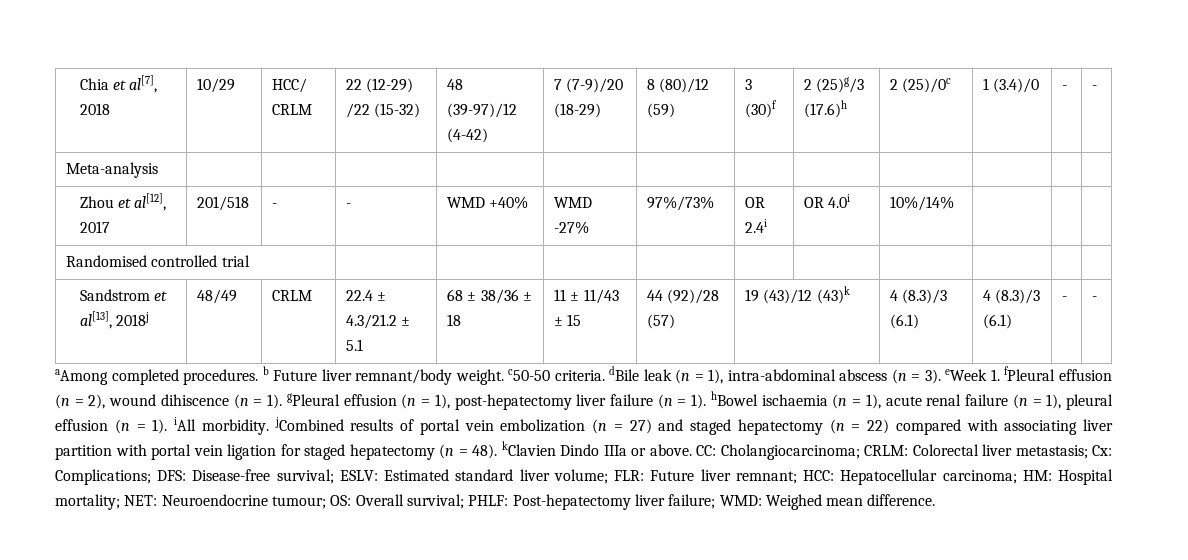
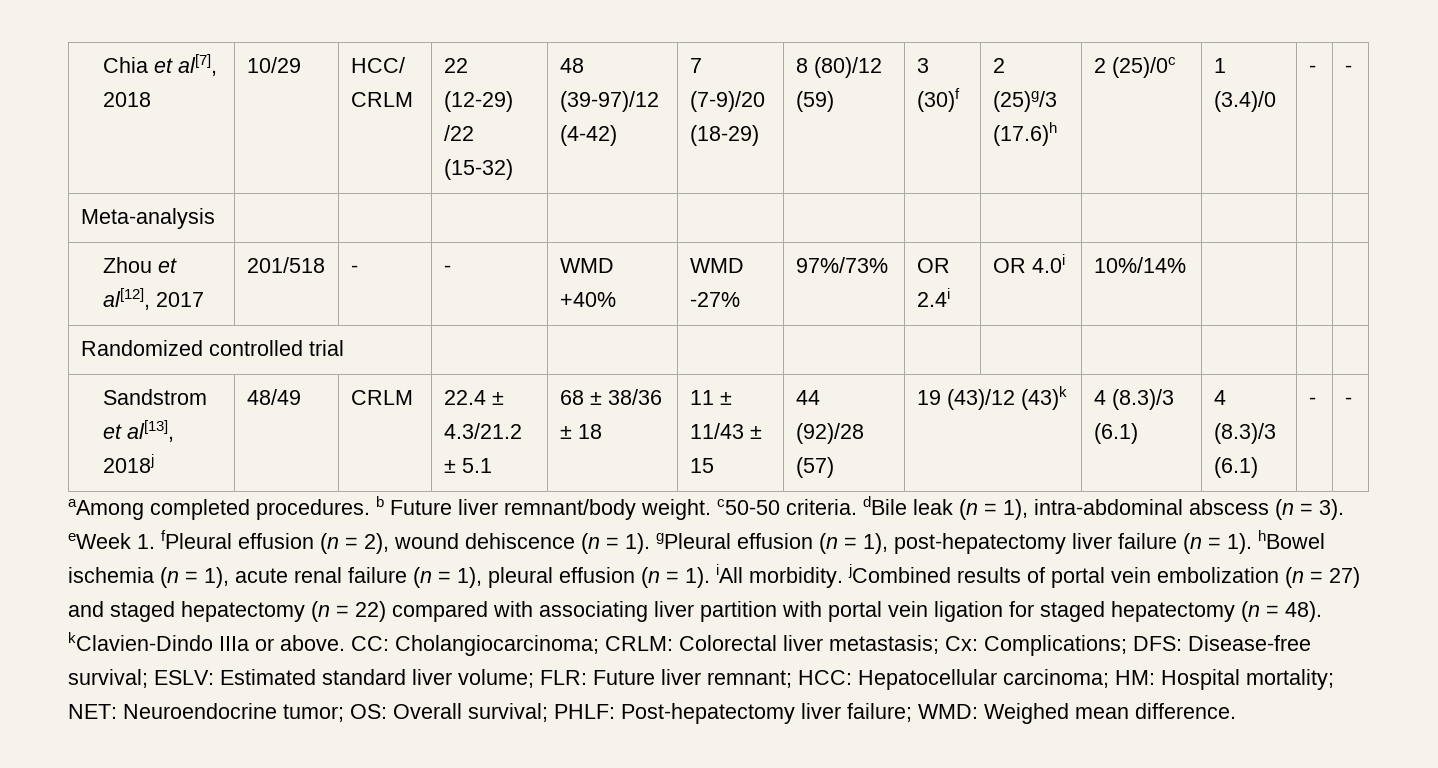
[65,255,147,267] Randomised -> [80,340,203,356] Randomized
[160,394,229,406] dihiscence -> [465,533,575,549] dehiscence
[761,394,828,406] ischaemia -> [68,567,154,583] ischemia
[501,441,599,456] kClavien Dindo -> [68,632,213,651] kClavien-Dindo
[271,496,326,509] tumour; -> [283,704,344,722] tumor;

